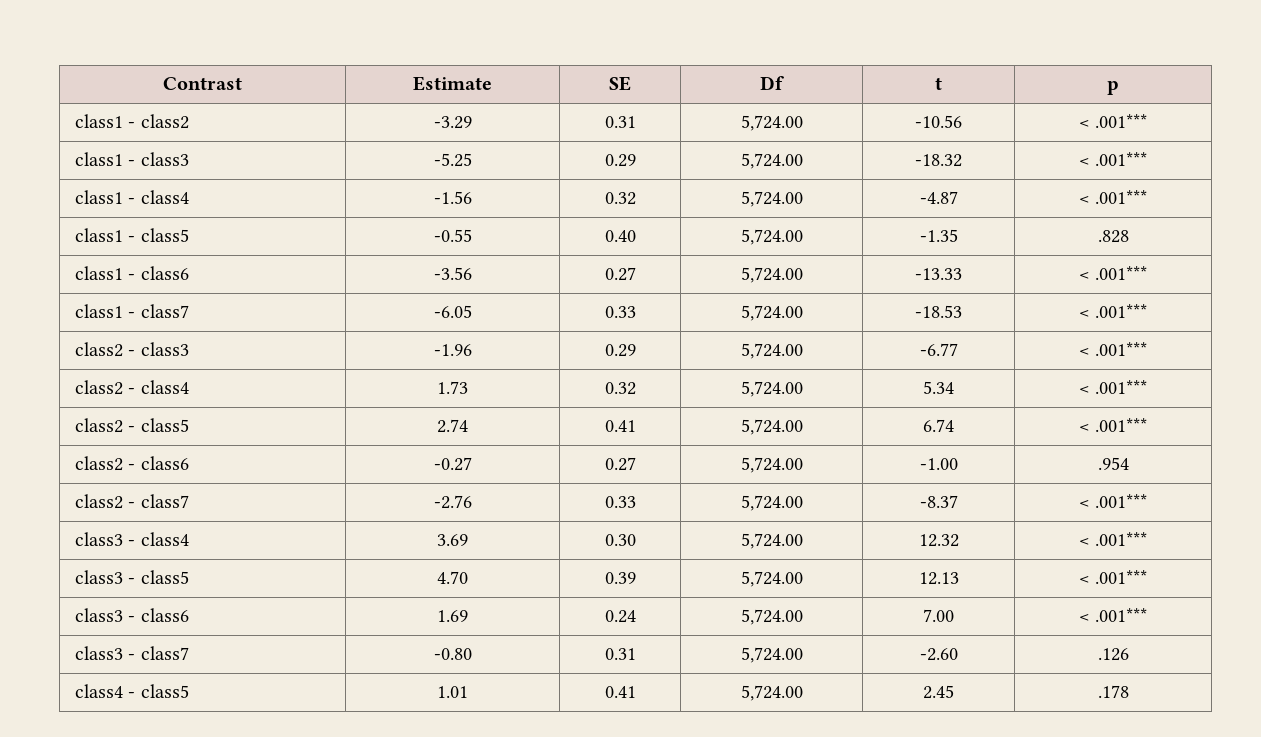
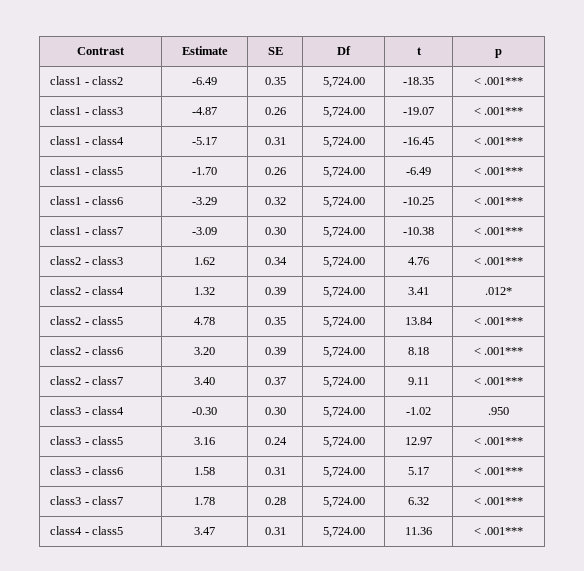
[433,116,472,129] [604,116,636,128] [740,115,803,131] [915,115,962,128] -3.29 | 0.31 | 5,724.00 | -10.56 -> [192,77,217,85] [264,77,286,85] [322,77,365,88] [403,77,434,85] -6.49 | 0.35 | 5,724.00 | -18.35
[433,153,472,167] [604,154,636,167] [740,153,803,169] [915,154,962,167] -5.25 | 0.29 | 5,724.00 | -18.32 -> [192,107,217,115] [264,107,286,115] [322,107,365,118] [403,107,434,115] -4.87 | 0.26 | 5,724.00 | -19.07
[433,191,472,204] [604,192,636,205] [740,191,803,207] [919,191,958,204] -1.56 | 0.32 | 5,724.00 | -4.87 -> [192,137,217,145] [264,137,286,145] [322,137,365,148] [403,137,434,145] -5.17 | 0.31 | 5,724.00 | -16.45
[433,229,472,242] [604,230,636,242] [740,229,803,245] [919,229,958,242] [1097,230,1129,243] -0.55 | 0.40 | 5,724.00 | -1.35 | .828 -> [192,167,217,175] [264,167,286,175] [322,167,365,178] [406,167,431,175] [473,167,524,175] -1.70 | 0.26 | 5,724.00 | -6.49 | < .001***
[433,267,472,280] [604,267,636,281] [740,267,803,283] [915,268,962,280] -3.56 | 0.27 | 5,724.00 | -13.33 -> [192,197,217,205] [264,197,286,205] [322,197,365,208] [403,197,434,205] -3.29 | 0.32 | 5,724.00 | -10.25
[433,305,472,318] [604,306,636,318] [740,305,803,321] [915,305,962,318] -6.05 | 0.33 | 5,724.00 | -18.53 -> [192,227,217,235] [264,227,286,235] [322,227,365,238] [403,227,434,235] -3.09 | 0.30 | 5,724.00 | -10.38
[433,344,472,356] [604,344,636,357] [740,343,803,359] [919,343,958,356] -1.96 | 0.29 | 5,724.00 | -6.77 -> [194,257,215,265] [264,257,287,265] [322,257,365,268] [408,257,429,265] 1.62 | 0.34 | 5,724.00 | 4.76
[437,381,468,394] [604,382,636,395] [740,381,803,397] [923,381,954,394] [1078,380,1148,394] 1.73 | 0.32 | 5,724.00 | 5.34 | < .001*** -> [194,287,215,295] [264,287,286,295] [322,287,365,298] [408,287,429,295] [485,287,512,295] 1.32 | 0.39 | 5,724.00 | 3.41 | .012*
[437,419,468,433] [604,420,636,432] [740,419,803,435] [923,419,954,432] 2.74 | 0.41 | 5,724.00 | 6.74 -> [194,317,215,325] [264,317,286,325] [322,317,365,328] [405,317,433,325] 4.78 | 0.35 | 5,724.00 | 13.84
[433,457,472,471] [604,457,636,471] [740,457,803,473] [919,458,958,470] [1097,457,1129,470] -0.27 | 0.27 | 5,724.00 | -1.00 | .954 -> [194,347,215,355] [264,347,286,355] [322,347,365,358] [408,347,429,355] [473,347,524,355] 3.20 | 0.39 | 5,724.00 | 8.18 | < .001***
[433,495,472,509] [604,496,636,508] [740,495,803,511] [919,495,958,508] -2.76 | 0.33 | 5,724.00 | -8.37 -> [194,377,215,385] [264,377,286,385] [322,377,365,388] [408,377,429,385] 3.40 | 0.37 | 5,724.00 | 9.11
[437,534,468,546] [604,534,636,546] [740,533,803,549] [918,534,959,547] [1078,532,1148,546] 3.69 | 0.30 | 5,724.00 | 12.32 | < .001*** -> [192,407,217,415] [264,407,286,415] [322,407,365,418] [406,407,431,415] [488,407,509,415] -0.30 | 0.30 | 5,724.00 | -1.02 | .950
[437,571,468,584] [604,572,636,584] [740,571,803,587] [918,572,959,585] 4.70 | 0.39 | 5,724.00 | 12.13 -> [194,437,215,445] [264,437,287,445] [322,437,365,448] [405,437,432,445] 3.16 | 0.24 | 5,724.00 | 12.97
[437,610,468,622] [604,610,636,623] [740,609,803,625] [923,609,954,622] 1.69 | 0.24 | 5,724.00 | 7.00 -> [194,467,215,475] [264,467,286,475] [322,467,365,478] [408,467,429,475] 1.58 | 0.31 | 5,724.00 | 5.17
[433,648,472,660] [604,648,636,660] [740,647,803,663] [919,648,958,661] [1097,648,1129,661] [74,684,189,698] [437,686,468,698] [604,686,636,698] [740,685,803,701] [923,685,954,699] [1097,685,1129,698] -0.80 | 0.31 | 5,724.00 | -2.60 | .126 // class4 - class5 | 1.01 | 0.41 | 5,724.00 | 2.45 | .178 -> [194,497,215,505] [264,497,286,505] [322,497,365,508] [408,497,429,505] [473,497,524,505] [50,526,123,535] [194,527,215,535] [264,527,286,535] [322,527,365,538] [405,527,432,535] [473,527,524,535] 1.78 | 0.28 | 5,724.00 | 6.32 | < .001*** // class4 - class5 | 3.47 | 0.31 | 5,724.00 | 11.36 | < .001***

